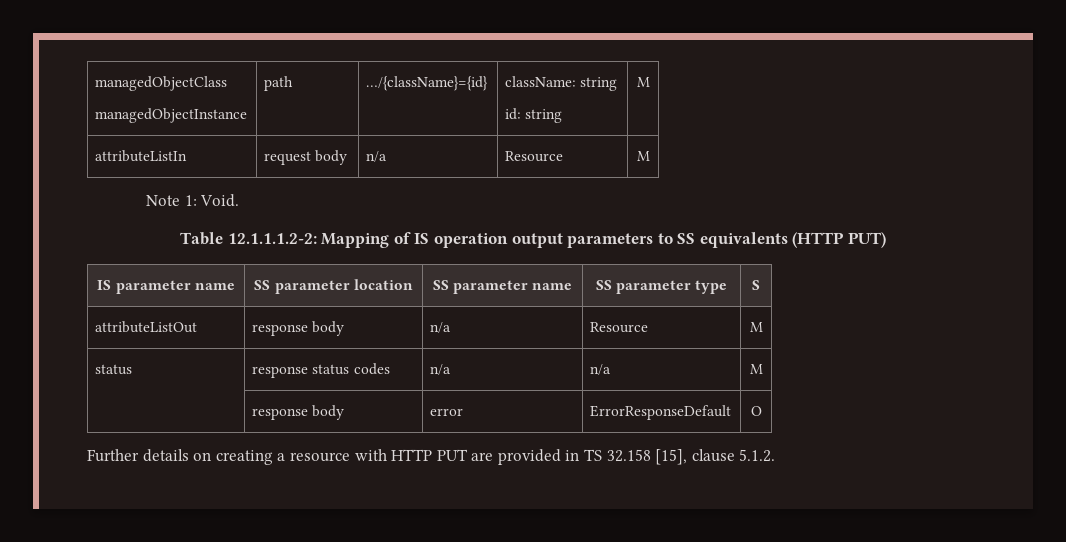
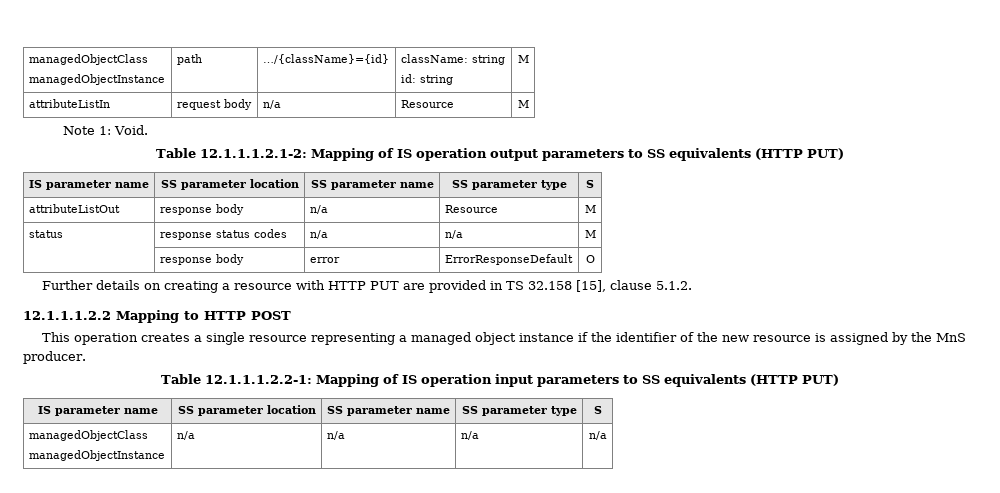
[227,233,317,244] 12.1.1.1.2-2: -> [199,149,307,158] 12.1.1.1.2.1-2:
(776, 455) none -> [23,310,291,323] [41,332,966,345] [23,351,86,364] [161,374,839,387] [37,406,158,416] [177,405,316,416] [327,406,450,416] [461,406,577,416] [593,406,602,414] [28,430,148,441] [28,450,165,461] [176,431,195,440] [326,431,345,440] [460,431,479,440] [588,431,607,440] // 12.1.1.1.2.2 Mapping to HTTP POST // This operation creates a single resource representing a managed object instance if the identifier of the new resource is assigned by the MnS producer. // Table 12.1.1.1.2.2-1: Mapping of IS operation input parameters to SS equivalents (HTTP PUT) // IS parameter name | SS parameter location | SS parameter name | SS parameter type | S // managedObjectClass // managedObjectInstance | n/a | n/a | n/a | n/a

